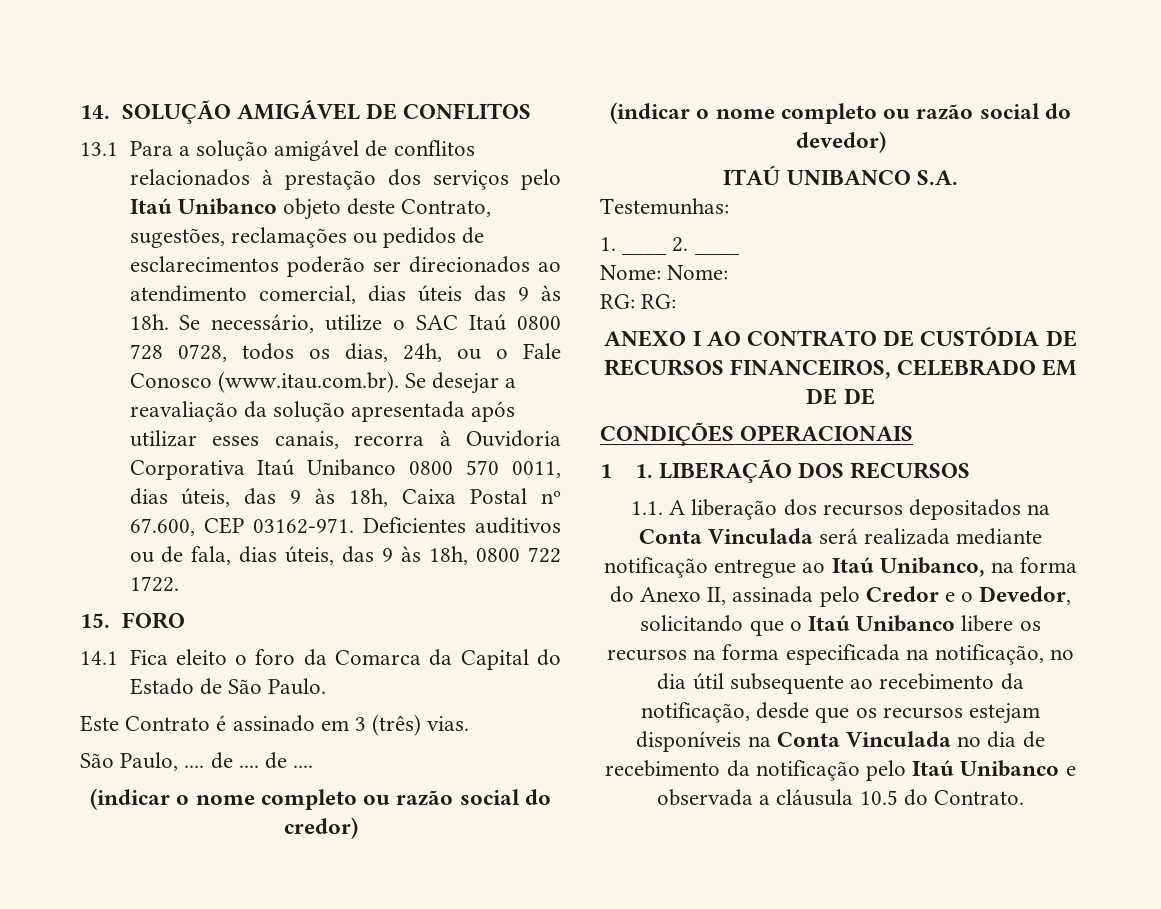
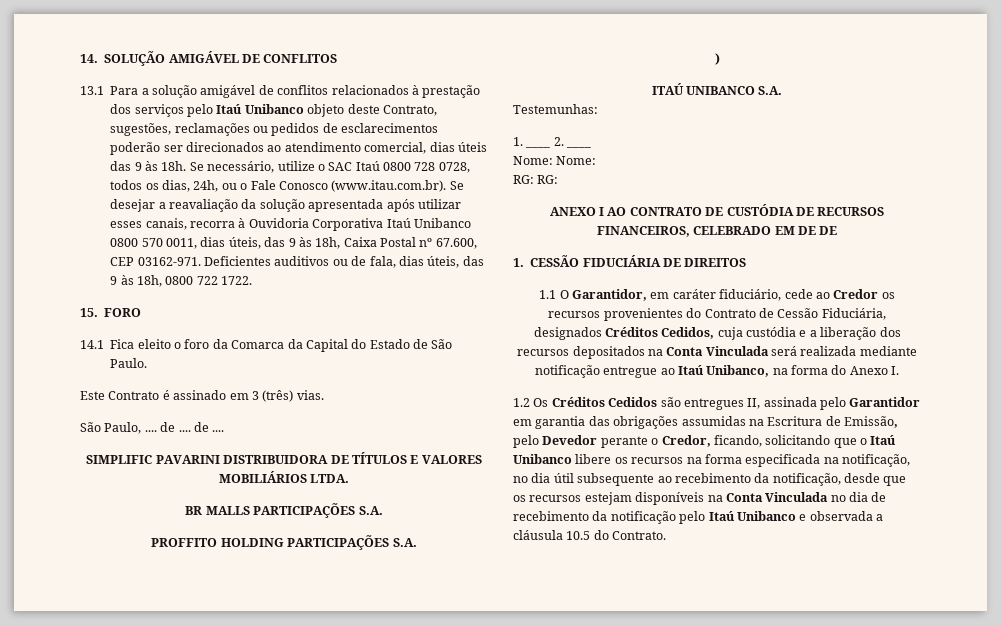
[90,788,551,810] [283,817,358,839] [610,102,1071,124] [795,131,886,153] (indicar o nome completo ou razão social do credor) // (indicar o nome completo ou razão social do devedor) -> [86,452,482,464] [218,471,350,483] [185,503,383,518] [151,535,417,550] [714,53,720,65] SIMPLIFIC PAVARINI DISTRIBUIDORA DE TÍTULOS E VALORES MOBILIÁRIOS LTDA. // BR MALLS PARTICIPAÇÕES S.A. // PROFFITO HOLDING PARTICIPAÇÕES S.A. // )
[600,422,914,446] [600,459,971,483] [630,500,686,515] CONDIÇÕES OPERACIONAIS // 1 1. LIBERAÇÃO DOS RECURSOS // 1.1. A -> [513,255,747,267] [539,289,895,301] [548,308,886,321] [533,327,817,340] 1. CESSÃO FIDUCIÁRIA DE DIREITOS // 1.1 O Garantidor, em caráter fiduciário, cede ao Credor os recursos provenientes do Contrato de Cessão Fiduciária, designados Créditos Cedidos, cuja custódia e a
[707,586,1072,607] II, assinada pelo Credor e o Devedor, -> [891,366,900,375] [513,397,921,410] [513,416,898,429] [513,435,762,448] I. // 1.2 Os Créditos Cedidos são entregues II, assinada pelo Garantidor em garantia das obrigações assumidas na Escritura de Emissão, pelo Devedor perante o Credor, ficando,

